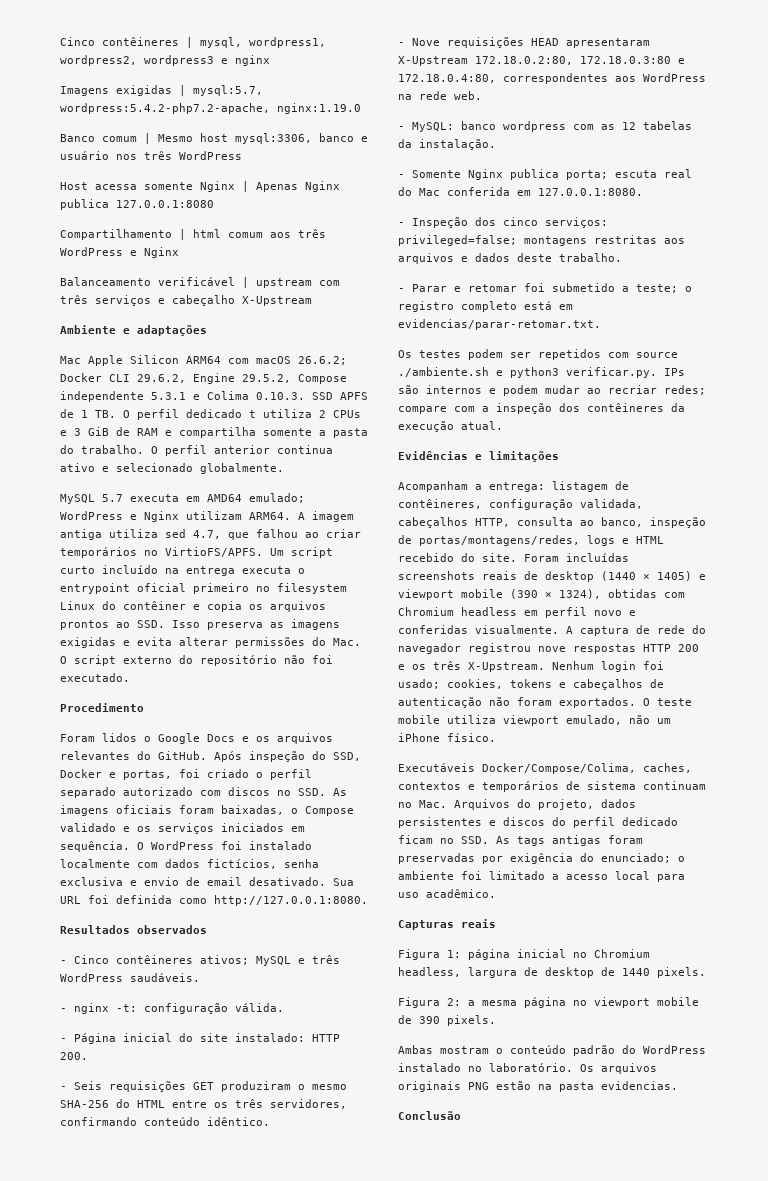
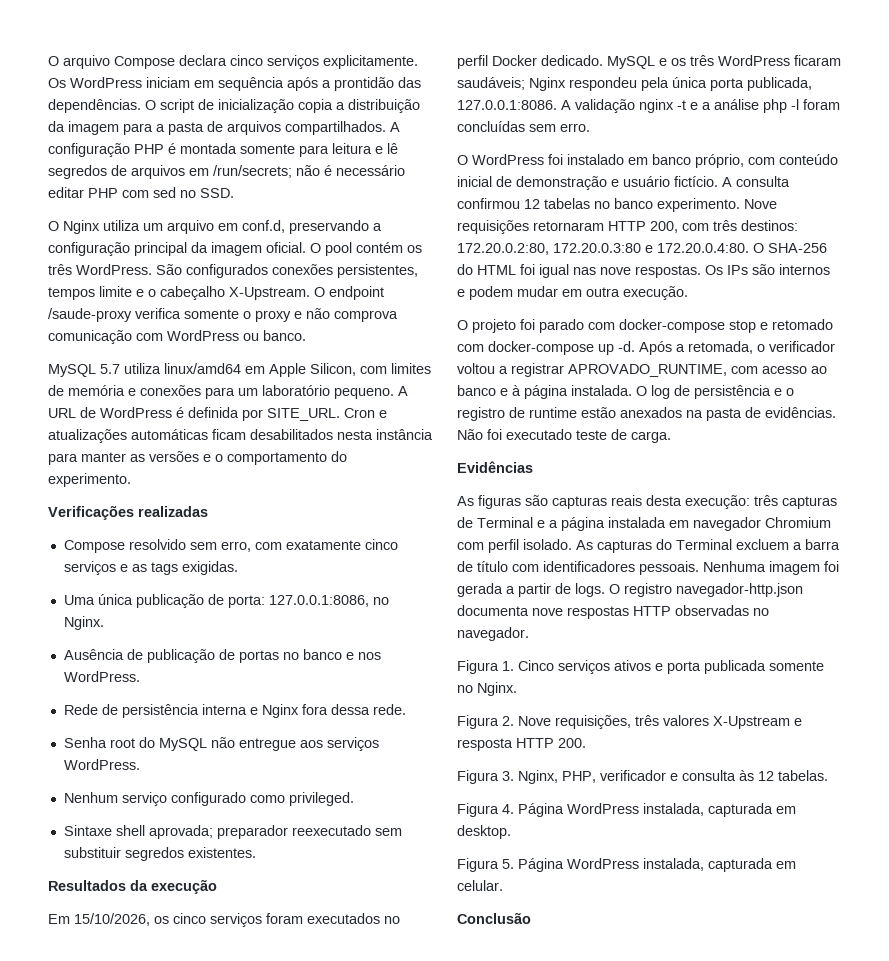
[60,37,326,48] [60,55,270,66] [60,85,263,96] [60,103,361,114] [60,133,368,144] [60,151,242,160] [60,181,340,192] [60,199,214,210] [60,229,326,240] [60,247,179,258] [60,277,340,288] [60,295,312,306] [60,325,207,336] [60,355,347,366] [60,373,347,384] [60,391,368,402] [60,409,361,420] [60,427,368,438] [60,445,333,456] [60,463,284,474] [60,493,305,504] [60,511,354,522] [60,529,361,540] [60,547,333,558] [60,565,305,576] [60,583,347,594] [60,601,326,612] [60,619,340,630] [60,637,361,648] [60,655,333,666] [60,673,130,682] [60,703,144,712] [60,733,333,744] [60,751,361,762] [60,769,312,780] [60,787,347,798] [60,805,354,816] [60,823,305,834] [60,841,312,852] [60,859,319,869] [60,877,354,886] [60,895,368,906] [60,925,207,934] [60,955,340,966] [60,973,200,982] [60,1003,284,1014] [60,1033,340,1044] [60,1052,88,1060] [60,1081,347,1092] [60,1099,347,1109] [60,1117,270,1126] [398,37,650,48] [398,56,685,66] [398,73,706,84] [398,91,482,100] [398,121,692,132] [398,139,496,150] [398,169,692,180] [398,187,643,196] [398,217,608,228] [398,235,685,246] [398,253,622,264] [398,283,692,293] [398,301,573,312] [398,319,601,330] [398,349,678,360] [398,367,657,378] Cinco contêineres | mysql, wordpress1, wordpress2, wordpress3 e nginx // Imagens exigidas | mysql:5.7, wordpress:5.4.2-php7.2-apache, nginx:1.19.0 // Banco comum | Mesmo host mysql:3306, banco e usuário nos três WordPress // Host acessa somente Nginx | Apenas Nginx publica 127.0.0.1:8080 // Compartilhamento | html comum aos três WordPress e Nginx // Balanceamento verificável | upstream com três serviços e cabeçalho X-Upstream // Ambiente e adaptações // Mac Apple Silicon ARM64 com macOS 26.6.2; Docker CLI 29.6.2, Engine 29.5.2, Compose independente 5.3.1 e Colima 0.10.3. SSD APFS de 1 TB. O perfil dedicado t utiliza 2 CPUs e 3 GiB de RAM e compartilha somente a pasta do trabalho. O perfil anterior continua ativo e selecionado globalmente. // MySQL 5.7 executa em AMD64 emulado; WordPress e Nginx utilizam ARM64. A imagem antiga utiliza sed 4.7, que falhou ao criar temporários no VirtioFS/APFS. Um script curto incluído na entrega executa o entrypoint oficial primeiro no filesystem Linux do contêiner e copia os arquivos prontos ao SSD. Isso preserva as imagens exigidas e evita alterar permissões do Mac. O script externo do repositório não foi executado. // Procedimento // Foram lidos o Google Docs e os arquivos relevantes do GitHub. Após inspeção do SSD, Docker e portas, foi criado o perfil separado autorizado com discos no SSD. As imagens oficiais foram baixadas, o Compose validado e os serviços iniciados em sequência. O WordPress foi instalado localmente com dados fictícios, senha exclusiva e envio de email desativado. Sua URL foi definida como http://127.0.0.1:8080. // Resultados observados // - Cinco contêineres ativos; MySQL e três WordPress saudáveis. // - nginx -t: configuração válida. // - Página inicial do site instalado: HTTP 200. // - Seis requisições GET produziram o mesmo SHA-256 do HTML entre os três servidores, confirmando conteúdo idêntico. // - Nove requisições HEAD apresentaram X-Upstream 172.18.0.2:80, 172.18.0.3:80 e 172.18.0.4:80, correspondentes aos WordPress na rede web. // - MySQL: banco wordpress com as 12 tabelas da instalação. // - Somente Nginx publica porta; escuta real do Mac conferida em 127.0.0.1:8080. // - Inspeção dos cinco serviços: privileged=false; montagens restritas aos arquivos e dados deste trabalho. // - Parar e retomar foi submetido a teste; o registro completo está em evidencias/parar-retomar.txt. // Os testes podem ser repetidos com source ./ambiente.sh e python3 verificar.py. -> [48,55,418,69] [48,77,421,91] [48,99,420,113] [48,121,400,135] [48,143,398,157] [48,165,405,179] [48,187,234,198] [48,220,382,234] [48,242,422,256] [48,264,418,278] [48,286,384,300] [48,308,398,322] [48,330,306,344] [48,363,431,377] [48,385,408,399] [48,407,387,421] [48,429,433,443] [48,451,347,465] [48,473,131,487] [48,505,208,520] [63,539,398,553] [63,561,238,575] [63,594,389,608] [63,616,104,630] [63,649,381,663] [63,671,140,682] [63,704,406,718] [63,737,379,751] [63,759,140,770] [63,792,354,806] [63,825,402,839] [63,847,256,861] [48,879,217,894] [48,913,400,927] [457,55,841,69] [457,77,812,91] [457,99,840,113] [457,121,590,132] [457,154,838,168] [457,176,790,190] [457,198,777,212] [457,220,798,234] [457,243,827,255] [457,264,723,278] O arquivo Compose declara cinco serviços explicitamente. Os WordPress iniciam em sequência após a prontidão das dependências. O script de inicialização copia a distribuição da imagem para a pasta de arquivos compartilhados. A configuração PHP é montada somente para leitura e lê segredos de arquivos em /run/secrets; não é necessário editar PHP com sed no SSD. // O Nginx utiliza um arquivo em conf.d, preservando a configuração principal da imagem oficial. O pool contém os três WordPress. São configurados conexões persistentes, tempos limite e o cabeçalho X-Upstream. O endpoint /saude-proxy verifica somente o proxy e não comprova comunicação com WordPress ou banco. // MySQL 5.7 utiliza linux/amd64 em Apple Silicon, com limites de memória e conexões para um laboratório pequeno. A URL de WordPress é definida por SITE_URL. Cron e atualizações automáticas ficam desabilitados nesta instância para manter as versões e o comportamento do experimento. // Verificações realizadas // Compose resolvido sem erro, com exatamente cinco serviços e as tags exigidas. // Uma única publicação de porta: 127.0.0.1:8086, no Nginx. // Ausência de publicação de portas no banco e nos WordPress. // Rede de persistência interna e Nginx fora dessa rede. // Senha root do MySQL não entregue aos serviços WordPress. // Nenhum serviço configurado como privileged. // Sintaxe shell aprovada; preparador reexecutado sem substituir segredos existentes. // Resultados da execução // Em 15/10/2026, os cinco serviços foram executados no perfil Docker dedicado. MySQL e os três WordPress ficaram saudáveis; Nginx respondeu pela única porta publicada, 127.0.0.1:8086. A validação nginx -t e a análise php -l foram concluídas sem erro. // O WordPress foi instalado em banco próprio, com conteúdo inicial de demonstração e usuário fictício. A consulta confirmou 12 tabelas no banco experimento. Nove requisições retornaram HTTP 200, com três destinos: 172.20.0.2:80, 172.20.0.3:80 e 172.20.0.4:80. O SHA-256 do HTML foi igual nas nove respostas. Os
[587,385,706,395] [398,403,685,414] [398,421,503,432] [398,451,559,462] [398,481,629,492] [398,499,643,510] [398,517,706,528] [398,535,664,546] [398,553,629,562] [398,571,706,582] [398,589,685,600] [398,607,636,618] [398,625,706,636] [398,643,699,654] [398,661,664,672] [398,679,664,690] [398,697,692,708] [398,715,671,726] [398,733,496,742] [398,763,692,774] [398,781,706,792] [398,799,636,810] [398,817,678,828] [398,835,643,846] [398,853,685,864] [398,871,685,882] [398,889,496,898] [398,919,496,930] [398,949,650,960] [398,967,706,978] [398,997,699,1008] [398,1015,496,1026] [398,1045,706,1056] [398,1063,657,1074] [398,1081,678,1092] ao recriar redes; compare com a inspeção dos contêineres da execução atual. // Evidências e limitações // Acompanham a entrega: listagem de contêineres, configuração validada, cabeçalhos HTTP, consulta ao banco, inspeção de portas/montagens/redes, logs e HTML recebido do site. Foram incluídas screenshots reais de desktop (1440 × 1405) e viewport mobile (390 × 1324), obtidas com Chromium headless em perfil novo e conferidas visualmente. A captura de rede do navegador registrou nove respostas HTTP 200 e os três X-Upstream. Nenhum login foi usado; cookies, tokens e cabeçalhos de autenticação não foram exportados. O teste mobile utiliza viewport emulado, não um iPhone físico. // Executáveis Docker/Compose/Colima, caches, contextos e temporários de sistema continuam no Mac. Arquivos do projeto, dados persistentes e discos do perfil dedicado ficam no SSD. As tags antigas foram preservadas por exigência do enunciado; o ambiente foi limitado a acesso local para uso acadêmico. // Capturas reais // Figura 1: página inicial no Chromium headless, largura de desktop de 1440 pixels. // Figura 2: a mesma página no viewport mobile de 390 pixels. // Ambas mostram o conteúdo padrão do WordPress instalado no laboratório. Os arquivos originais PNG estão na pasta evidencias. -> [562,286,688,300] [457,319,833,333] [457,341,835,355] [457,363,827,377] [457,385,794,399] [457,407,836,421] [457,429,671,443] [457,461,533,473] [457,495,837,509] [457,517,831,531] [457,539,840,553] [457,561,839,575] [457,583,803,597] [457,605,769,619] [457,627,529,641] [457,660,824,674] [457,682,517,696] [457,715,802,729] [457,738,586,751] [457,770,828,784] [457,803,796,817] [457,825,511,839] [457,858,796,872] [457,880,503,891] em outra execução. // O projeto foi parado com docker-compose stop e retomado com docker-compose up -d. Após a retomada, o verificador voltou a registrar APROVADO_RUNTIME, com acesso ao banco e à página instalada. O log de persistência e o registro de runtime estão anexados na pasta de evidências. Não foi executado teste de carga. // Evidências // As figuras são capturas reais desta execução: três capturas de Terminal e a página instalada em navegador Chromium com perfil isolado. As capturas do Terminal excluem a barra de título com identificadores pessoais. Nenhuma imagem foi gerada a partir de logs. O registro navegador-http.json documenta nove respostas HTTP observadas no navegador. // Figura 1. Cinco serviços ativos e porta publicada somente no Nginx. // Figura 2. Nove requisições, três valores X-Upstream e resposta HTTP 200. // Figura 3. Nginx, PHP, verificador e consulta às 12 tabelas. // Figura 4. Página WordPress instalada, capturada em desktop. // Figura 5. Página WordPress instalada, capturada em celular.

